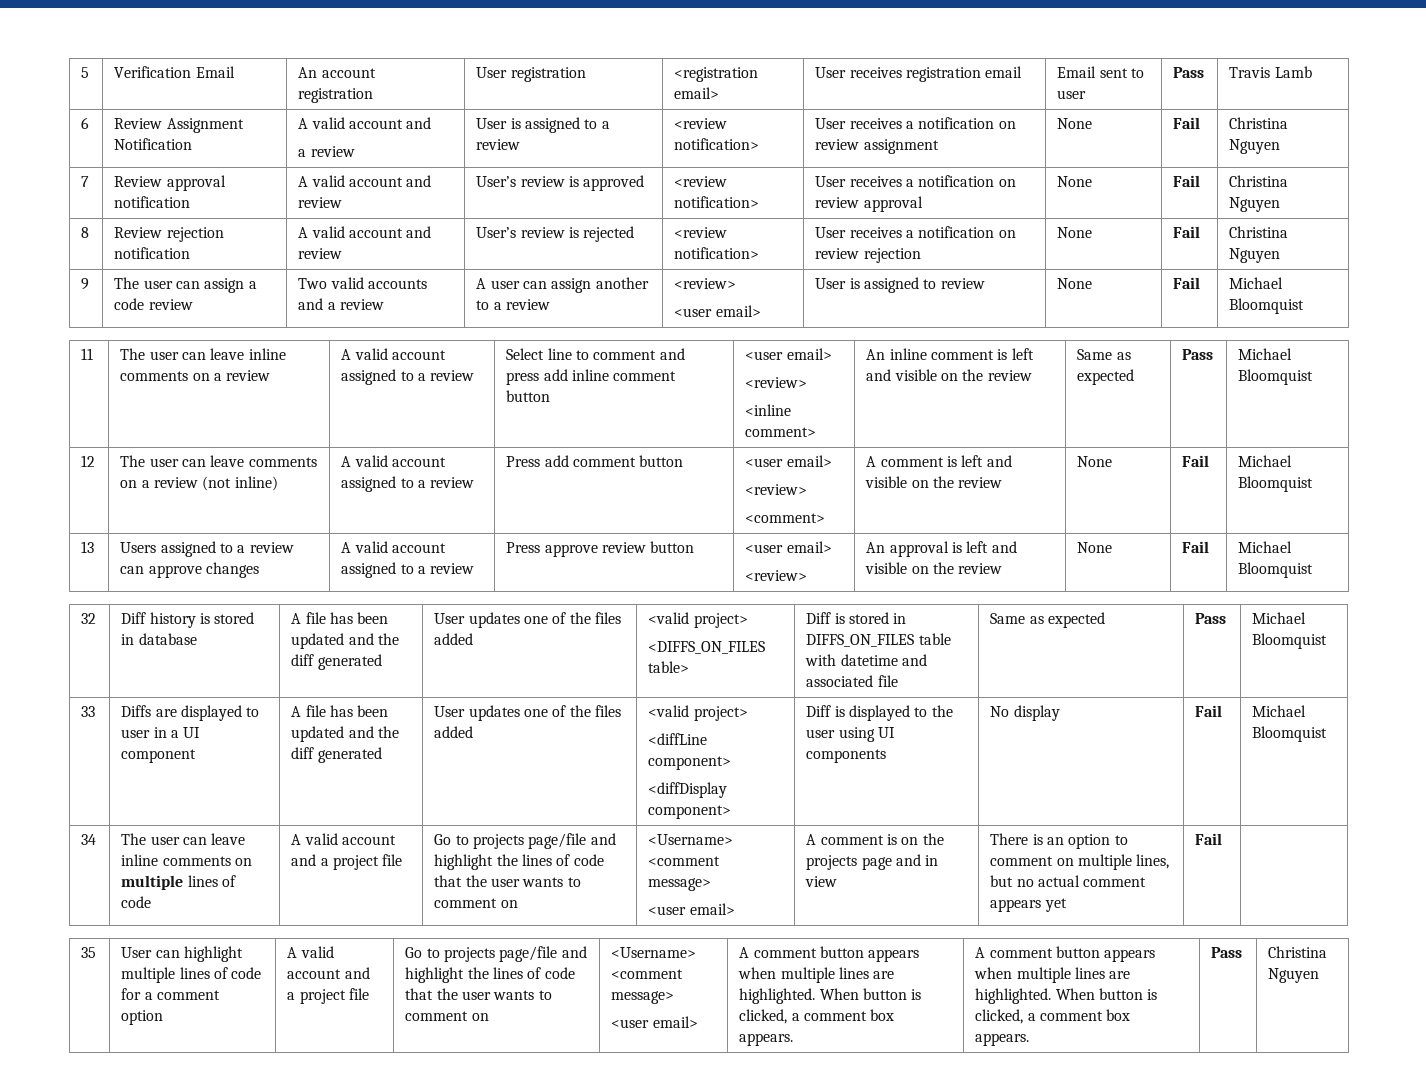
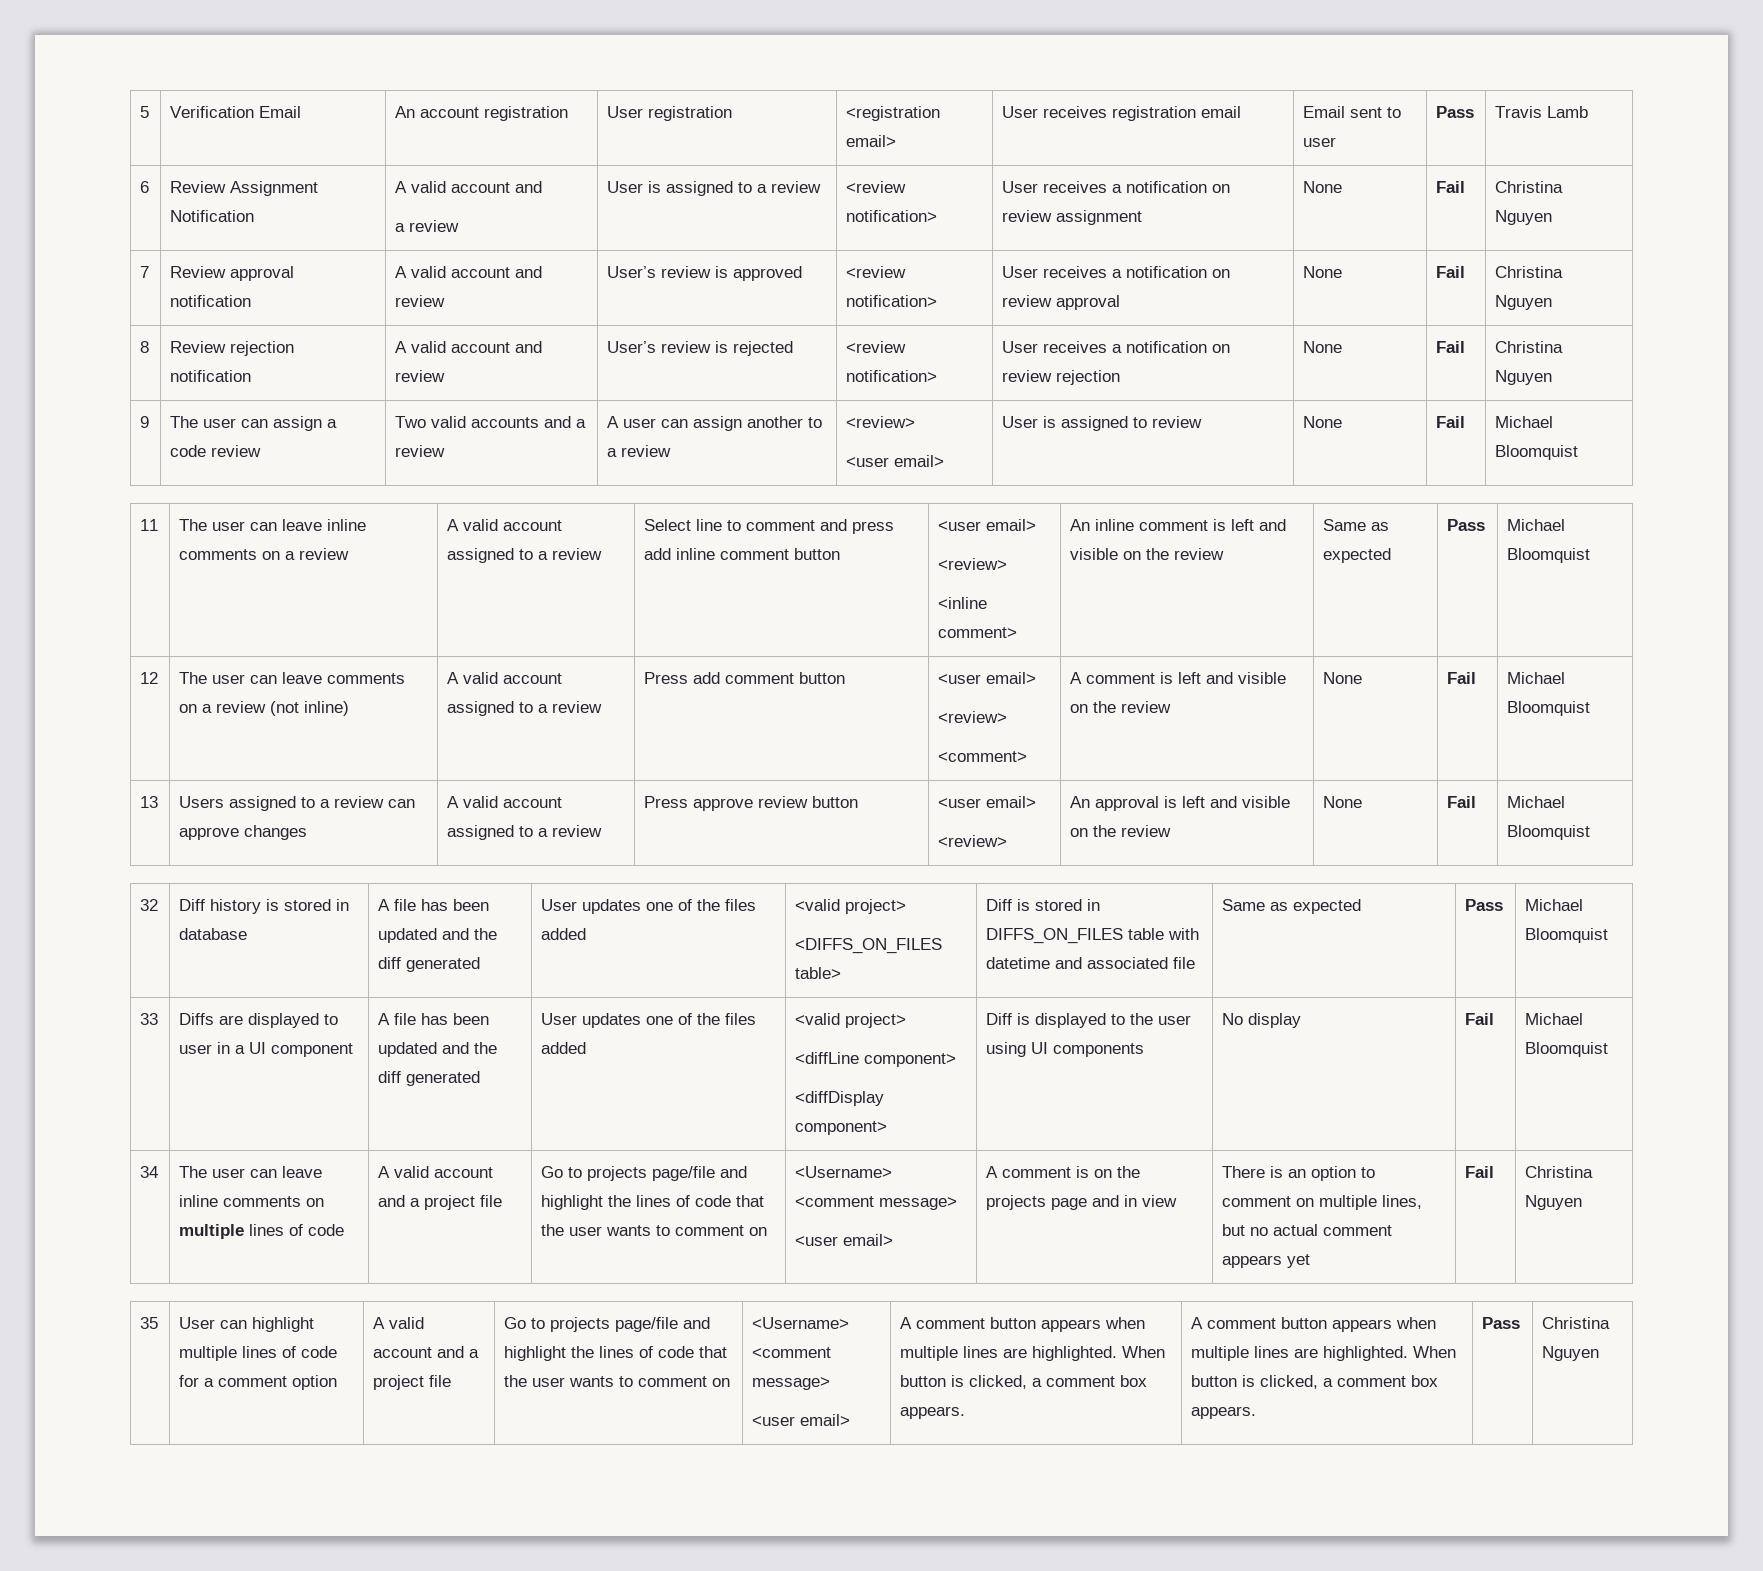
(1223, 839) none -> [1525,1166,1594,1178] [1525,1195,1583,1210] Christina Nguyen

